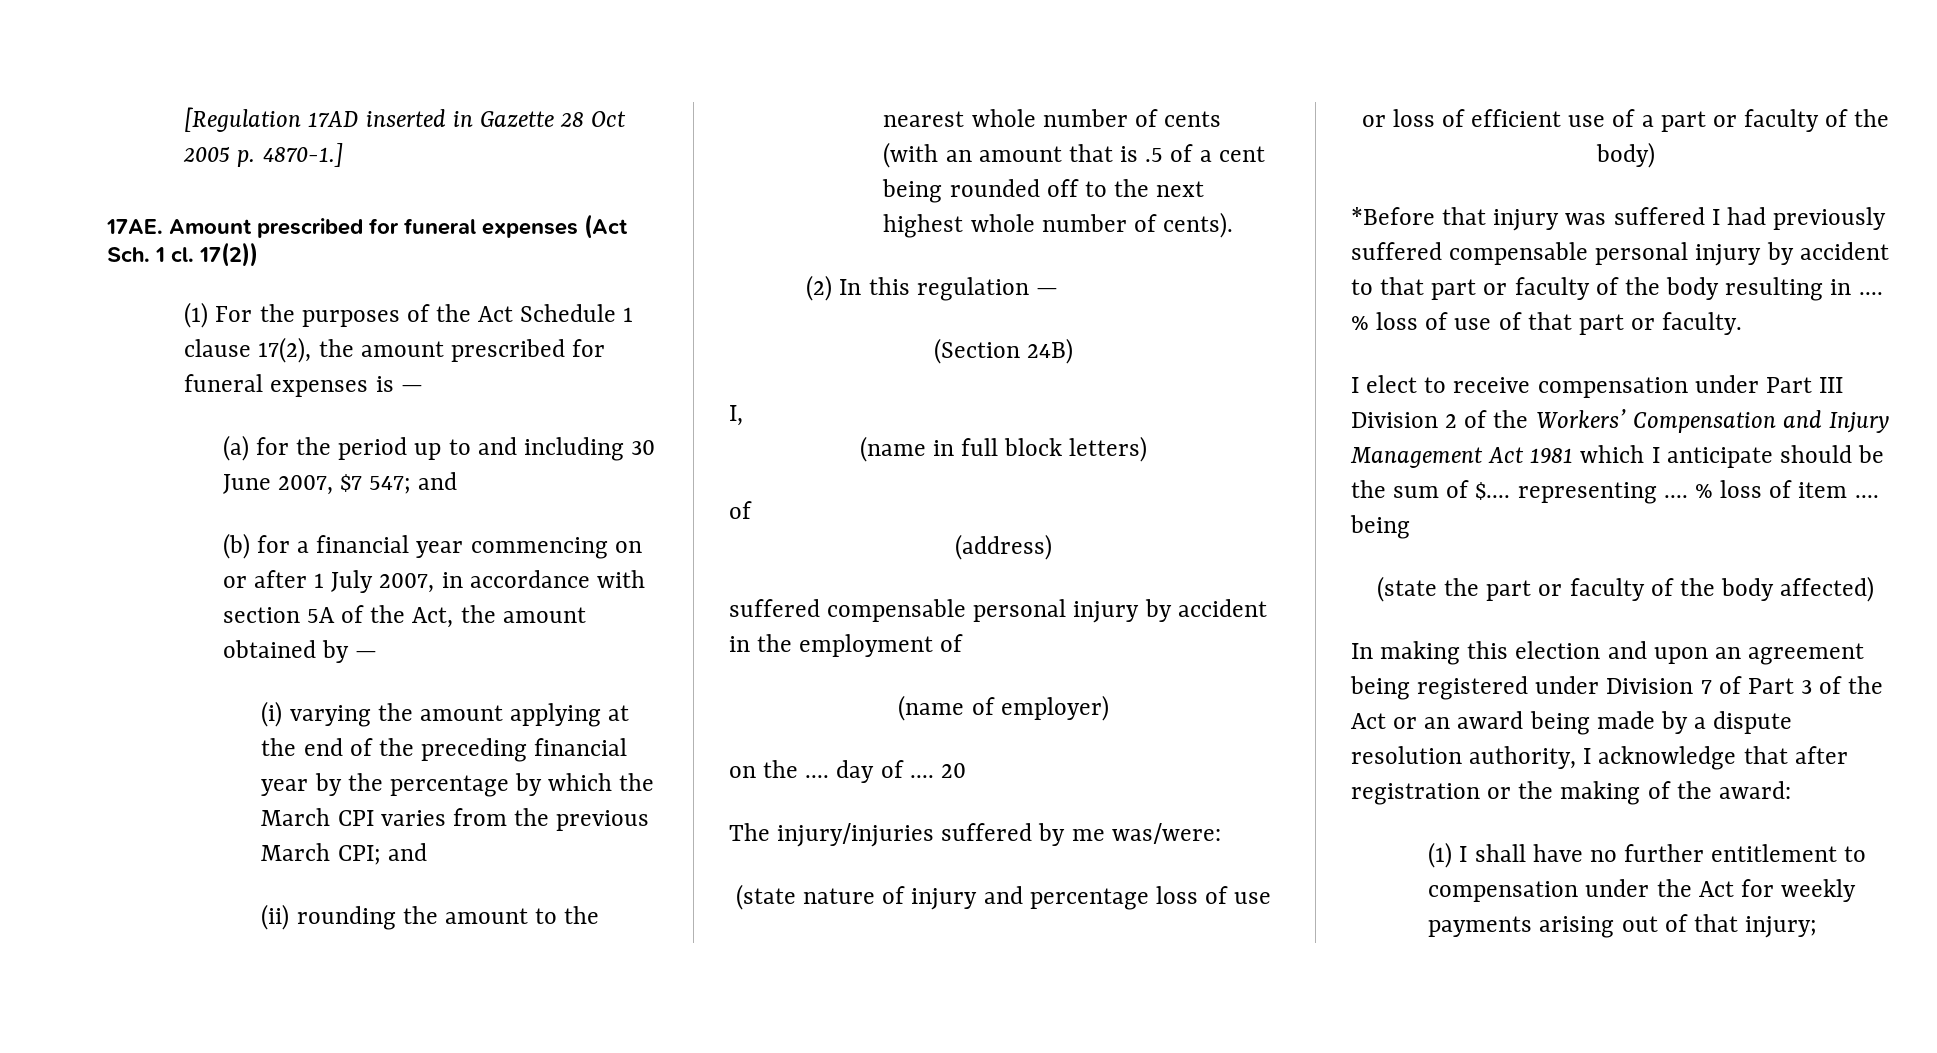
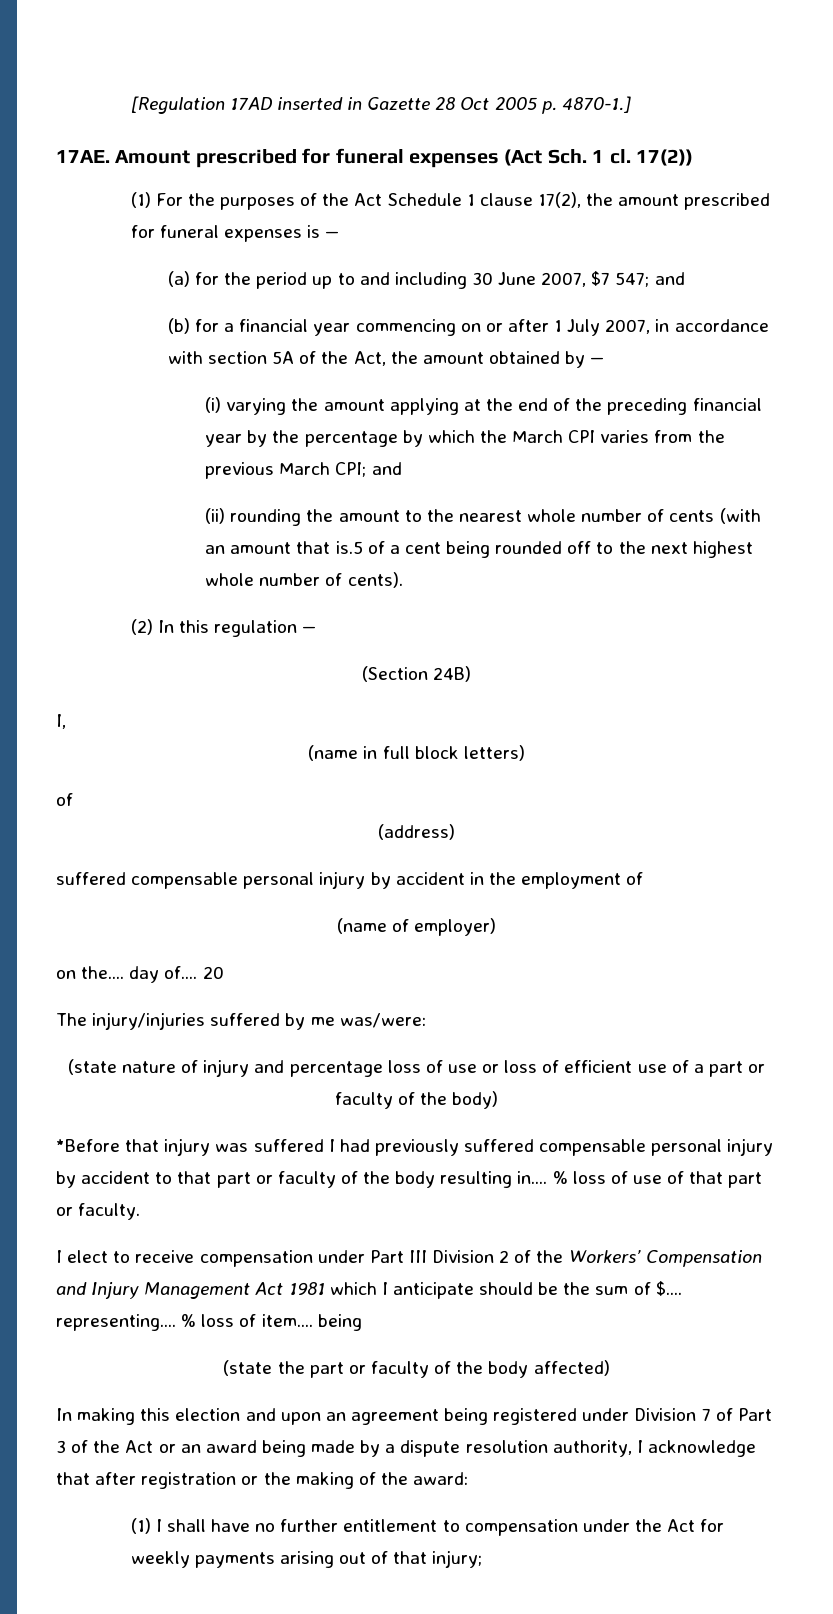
[1120,146,1164,162] is .5 -> [335,541,363,554] is.5
[763,760,934,783] the .... day of .... -> [81,966,198,983] the.... day of....
[1830,279,1883,295] in .... -> [517,1171,548,1184] in....
[1517,480,1879,504] representing .... % loss of item .... -> [56,1314,313,1331] representing.... % loss of item....

